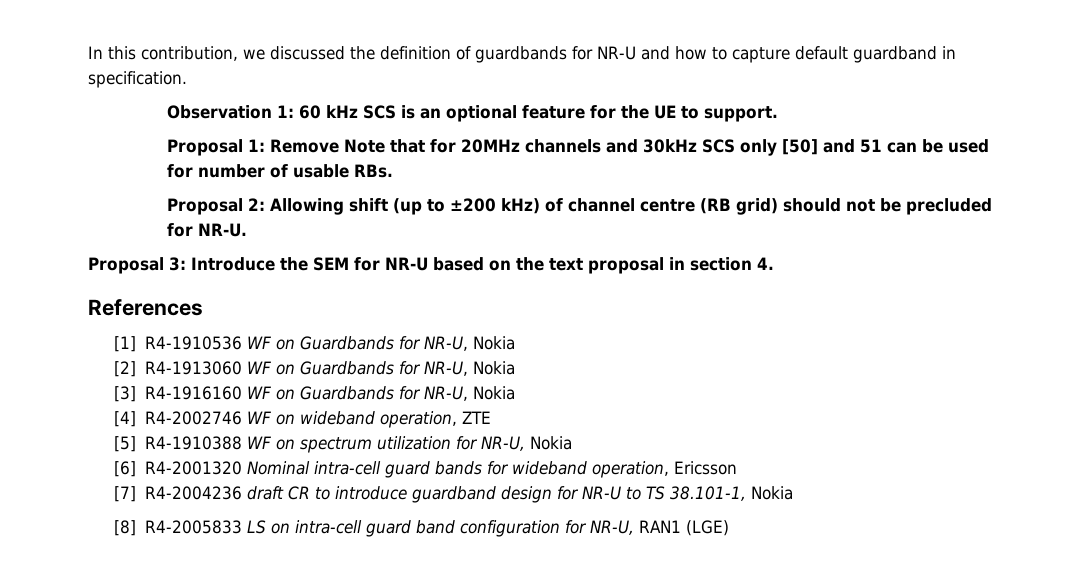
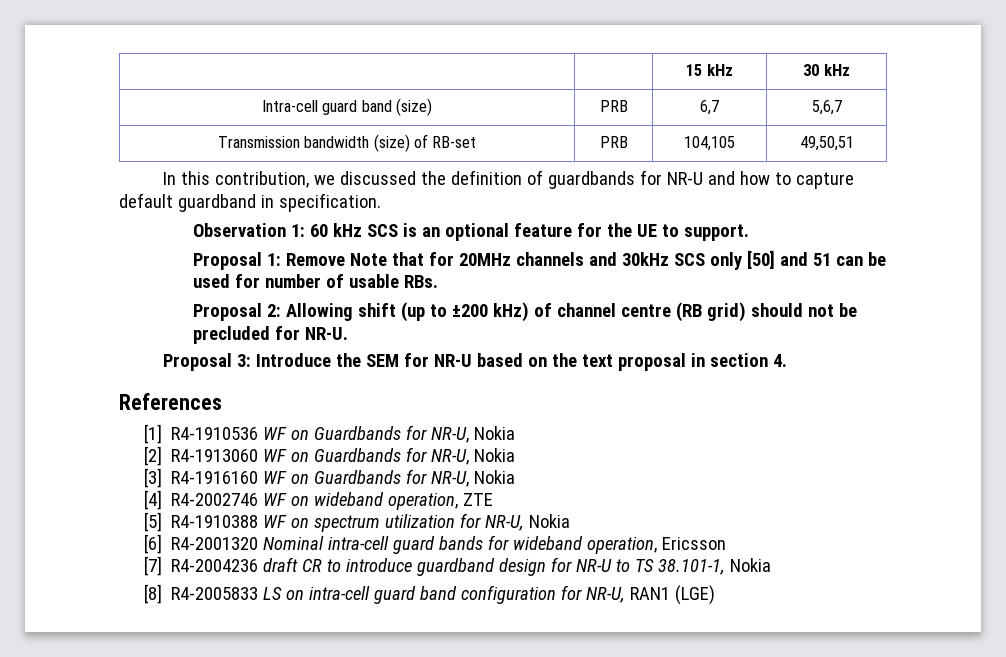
(88, 52) none -> [686,64,733,76] [803,64,850,76] [261,98,433,116] [599,100,628,112] [700,100,719,115] [811,100,842,115] [217,134,477,152] [599,136,628,148] [684,136,735,151] [799,136,854,151] | | 15 kHz | 30 kHz // Intra-cell guard band (size) | PRB | 6,7 | 5,6,7 // Transmission bandwidth (size) of RB-set | PRB | 104,105 | 49,50,51 //

